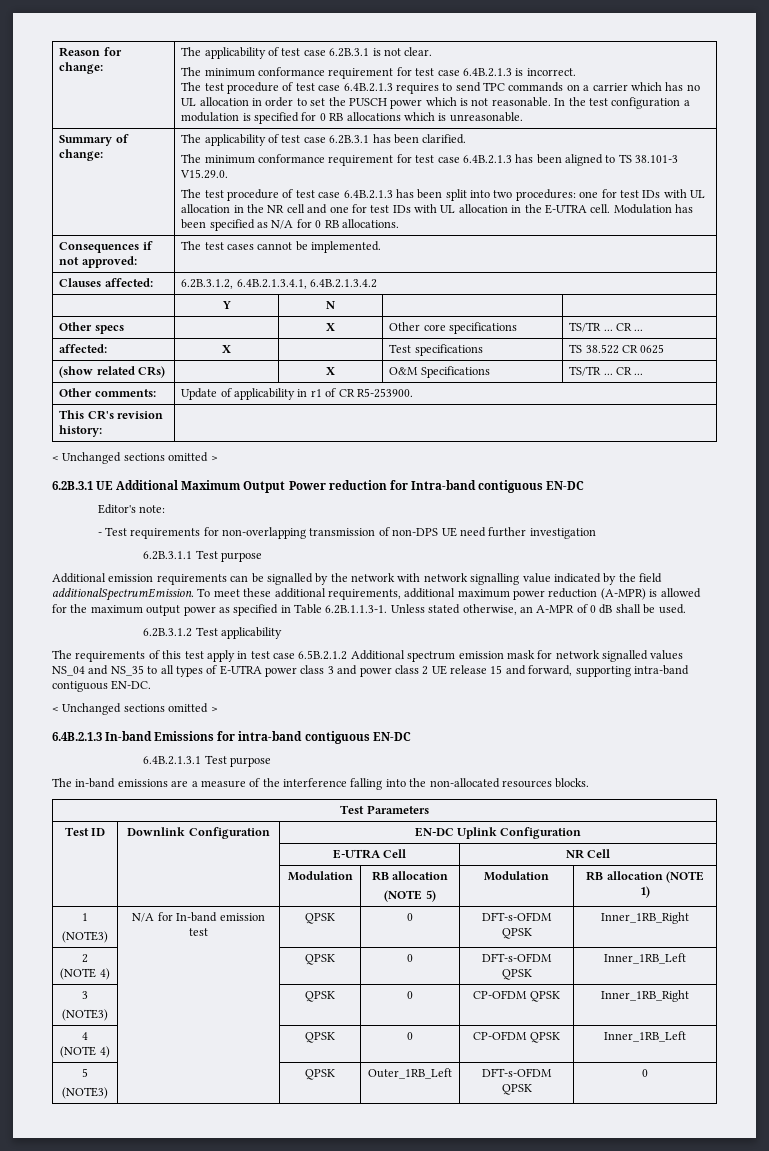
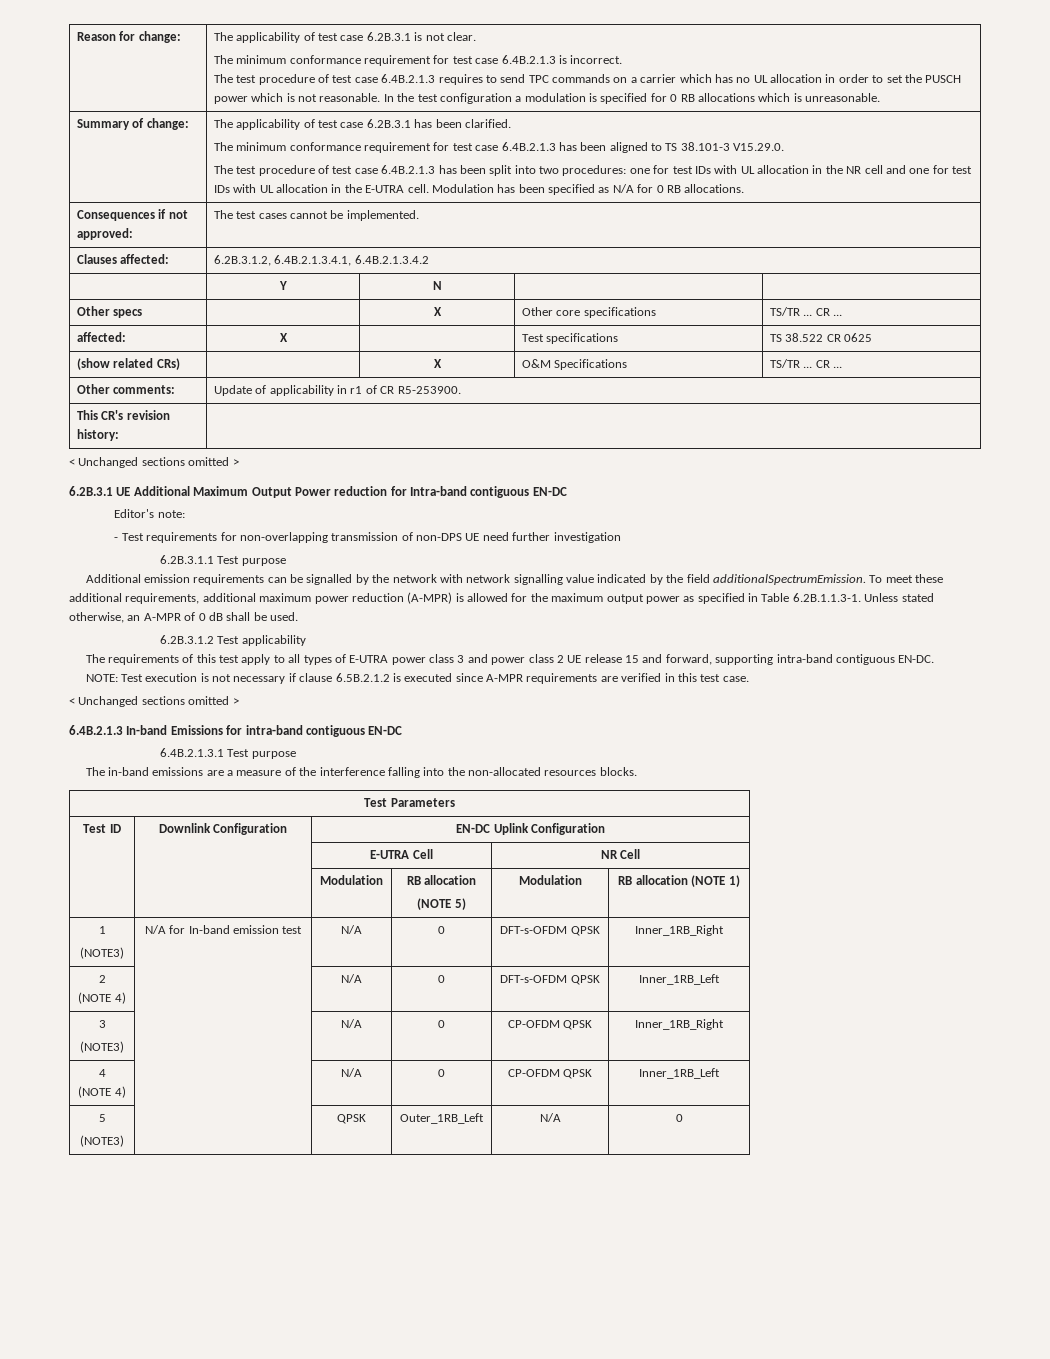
[237,650,684,662] [52,665,144,676] in test case 6.5B.2.1.2 Additional spectrum emission mask for network signalled values NS_04 and NS_35 -> (271, 659) none
(152, 685) none -> [85,673,749,684] // NOTE: Test execution is not necessary if clause 6.5B.2.1.2 is executed since A-MPR requirements are verified in this test case.
[305,913,335,924] QPSK -> [341,925,362,934] N/A
[305,954,335,965] QPSK -> [341,974,362,983] N/A
[305,991,335,1002] QPSK -> [341,1019,362,1028] N/A
[305,1032,335,1043] QPSK -> [341,1068,362,1077] N/A
[482,1068,552,1077] [501,1084,532,1095] DFT-s-OFDM QPSK -> [539,1113,561,1122] N/A

